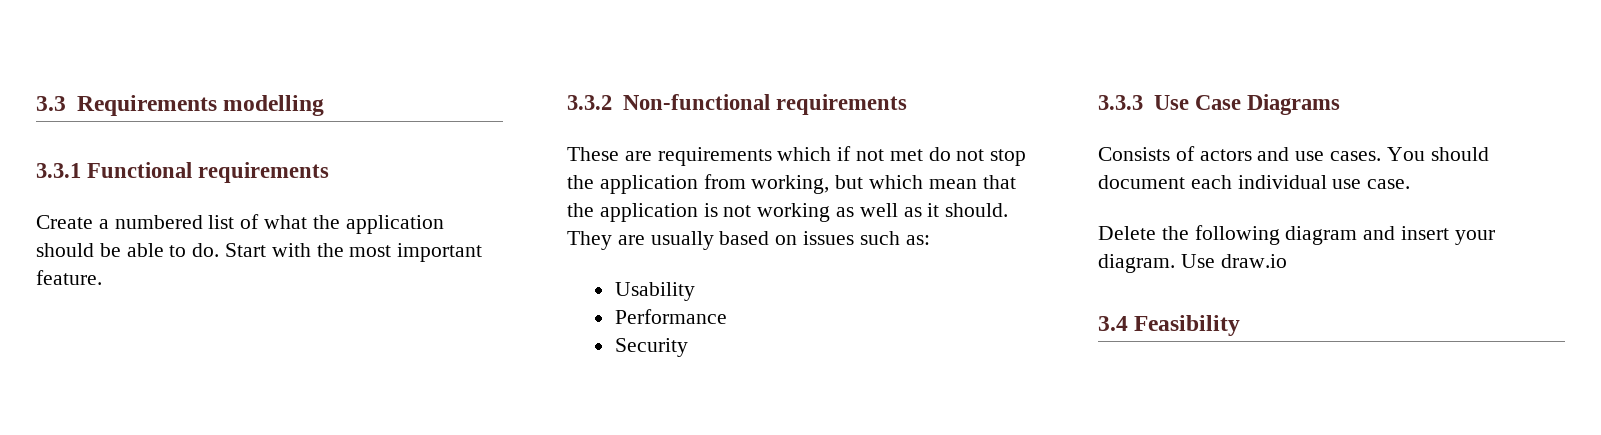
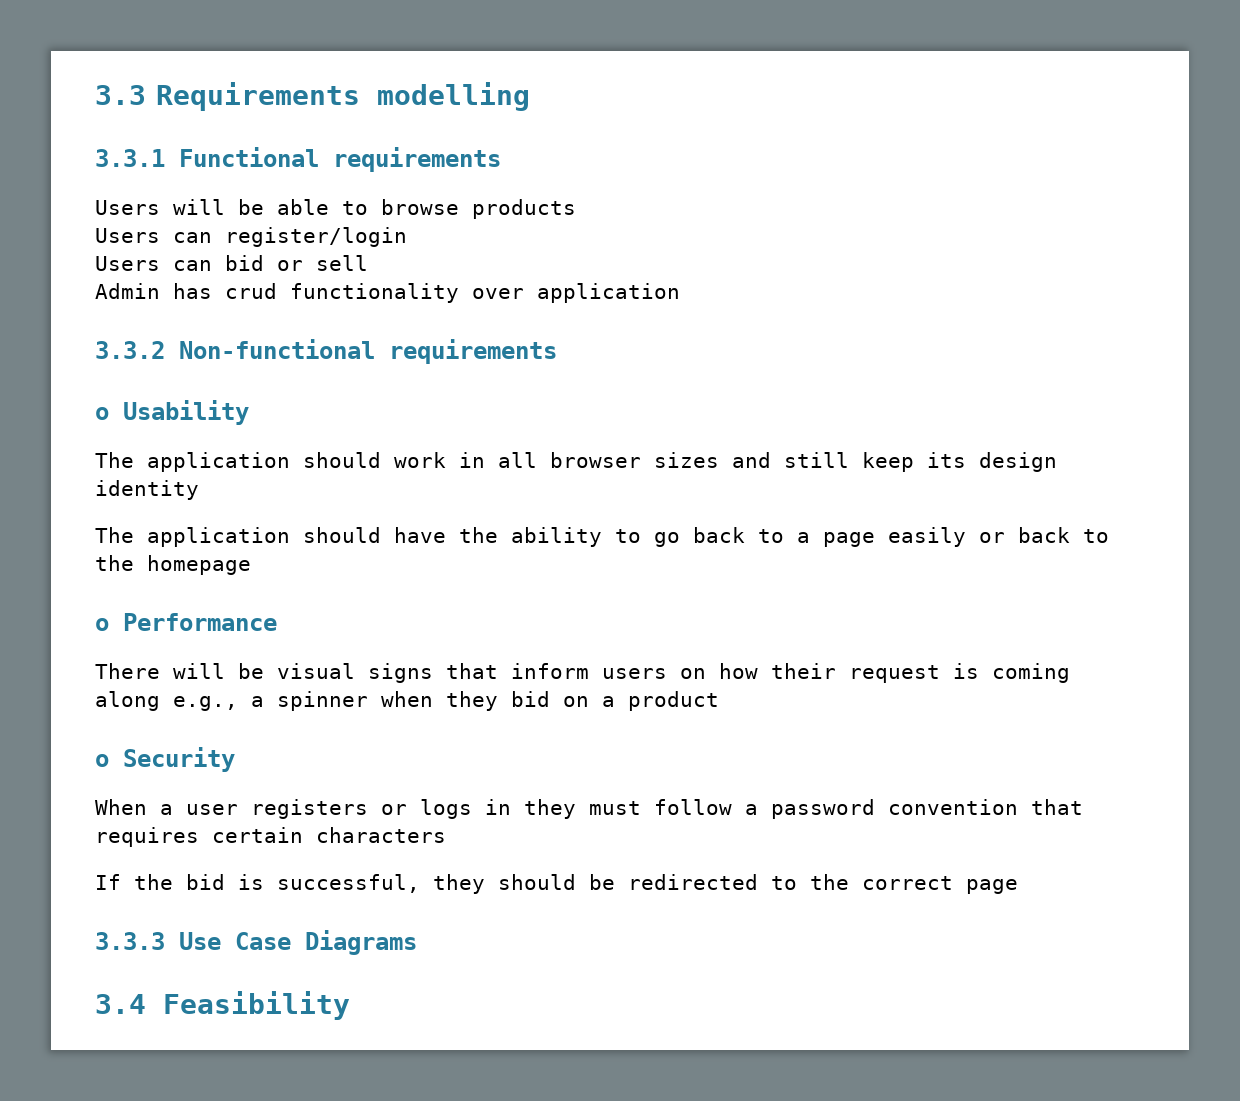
[36,214,444,234] [36,243,483,262] [36,270,102,285] [567,94,907,115] [567,146,1027,166] [567,174,1016,194] [567,203,1009,222] [567,231,930,250] [614,282,695,301] [614,309,727,324] [614,338,688,357] [1098,94,1340,115] [1098,146,1489,161] [1098,175,1411,189] [1098,225,1495,245] [1098,254,1287,273] Create a numbered list of what the application should be able to do. Start with the most important feature. // 3.3.2 Non-functional requirements // These are requirements which if not met do not stop the application from working, but which mean that the application is not working as well as it should. They are usually based on issues such as: // Usability // Performance // Security // 3.3.3 Use Case Diagrams // Consists of actors and use cases. You should document each individual use case. // Delete the following diagram and insert your diagram. Use draw.io -> [95,199,576,219] [95,227,407,247] [95,255,368,271] [95,283,680,303] [95,339,557,364] [95,400,249,425] [95,452,1057,472] [95,480,199,500] [95,527,1109,547] [95,555,251,575] [95,613,277,631] [95,663,1070,683] [95,691,719,711] [95,747,235,772] [95,799,1083,819] [95,827,446,847] [95,874,1018,894] [95,930,417,955] Users will be able to browse products // Users can register/login // Users can bid or sell // Admin has crud functionality over application // 3.3.2 Non-functional requirements // o Usability // The application should work in all browser sizes and still keep its design identity // The application should have the ability to go back to a page easily or back to the homepage // o Performance // There will be visual signs that inform users on how their request is coming along e.g., a spinner when they bid on a product // o Security // When a user registers or logs in they must follow a password convention that requires certain characters // If the bid is successful, they should be redirected to the correct page // 3.3.3 Use Case Diagrams

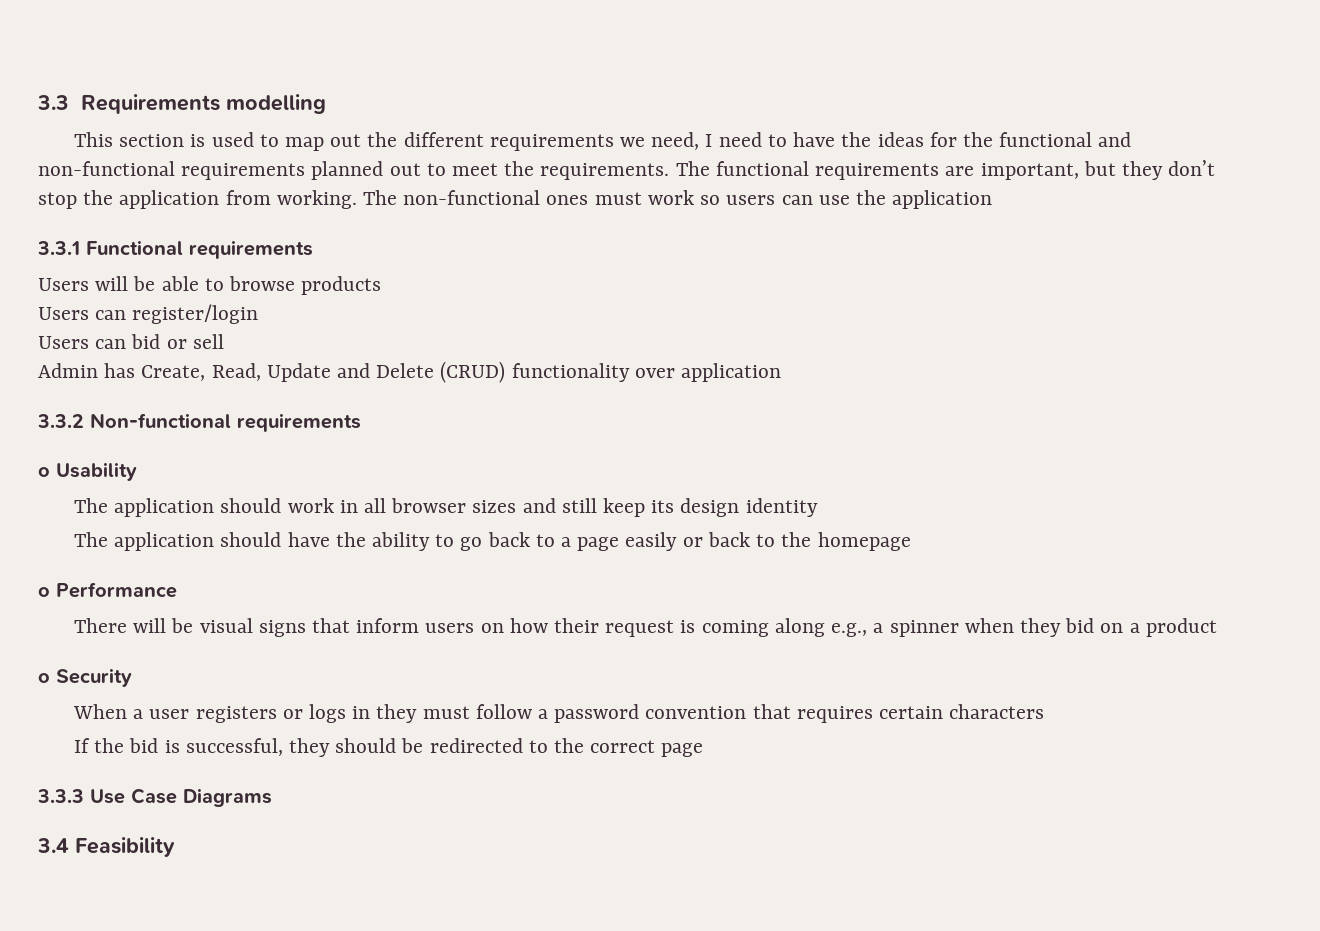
(531, 96) none -> [73,132,1132,151] [38,160,1216,180] [38,190,993,209] // This section is used to map out the different requirements we need, I need to have the ideas for the functional and non-functional requirements planned out to meet the requirements. The functional requirements are important, but they don’t stop the application from working. The non-functional ones must work so users can use the application
[225,283,277,299] crud -> [141,361,506,383] Create, Read, Update and Delete (CRUD)

